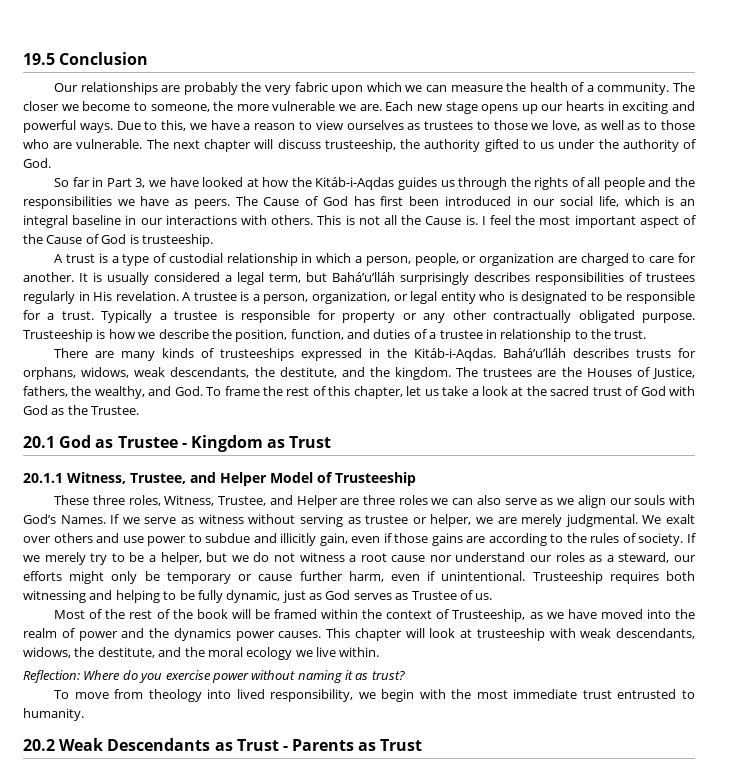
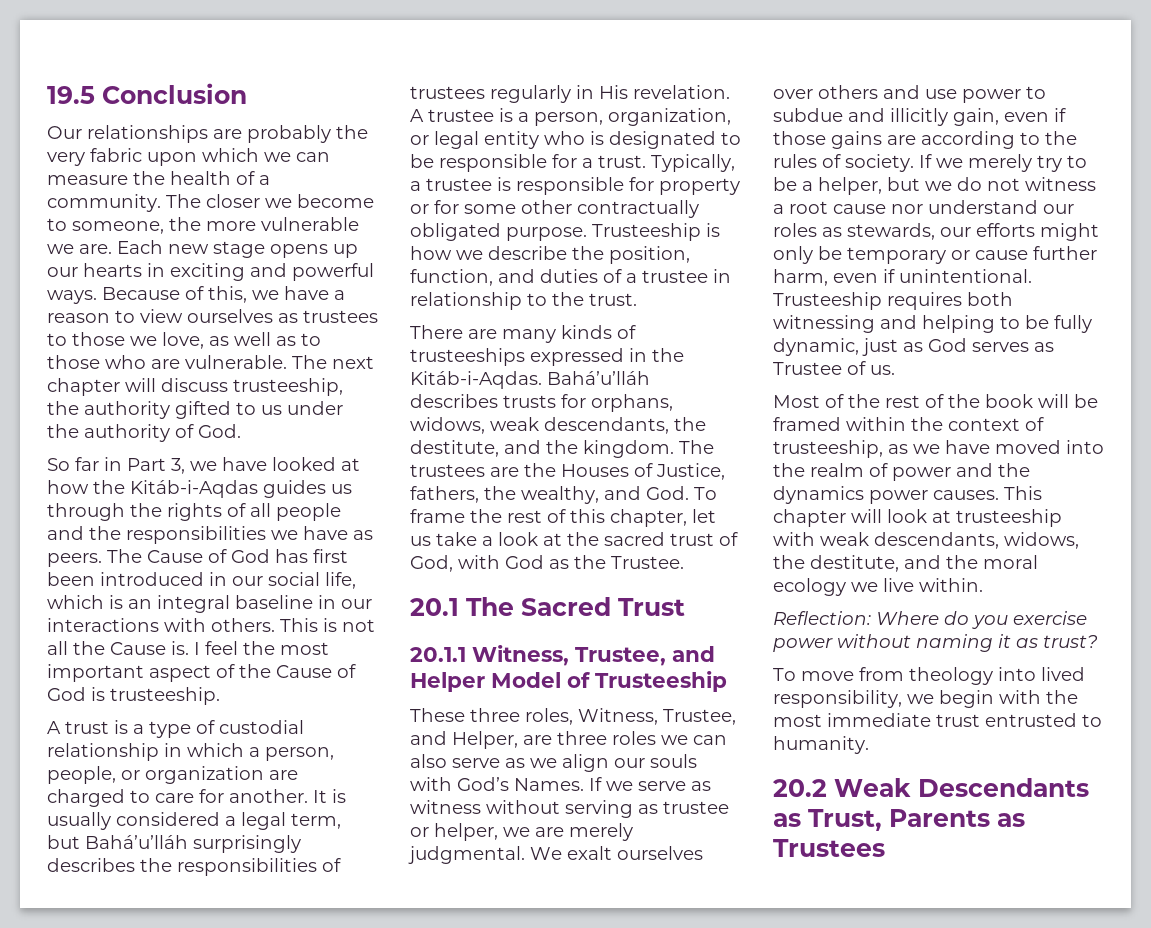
[116,121,158,130] Due to -> [102,286,204,300] Because of
(530, 277) none -> [140,858,172,872] the
[101,310,153,323] Typically -> [651,154,735,172] Typically,
[423,313,446,323] any -> [434,200,516,214] for some
[640,386,666,396] God -> [410,555,453,572] God,
[59,435,286,452] God as Trustee - Kingdom as -> [466,597,611,616] The Sacred
[296,495,338,508] Helper -> [452,731,518,749] Helper,
(695, 519) none -> [617,846,703,860] ourselves
[606,552,670,563] a steward, -> [847,223,935,240] stewards,
[452,609,526,622] Trusteeship, -> [773,440,883,458] trusteeship,
[236,739,288,751] Trust - -> [808,809,882,831] Trust,
[380,739,423,751] Trust -> [773,839,885,857] Trustees

